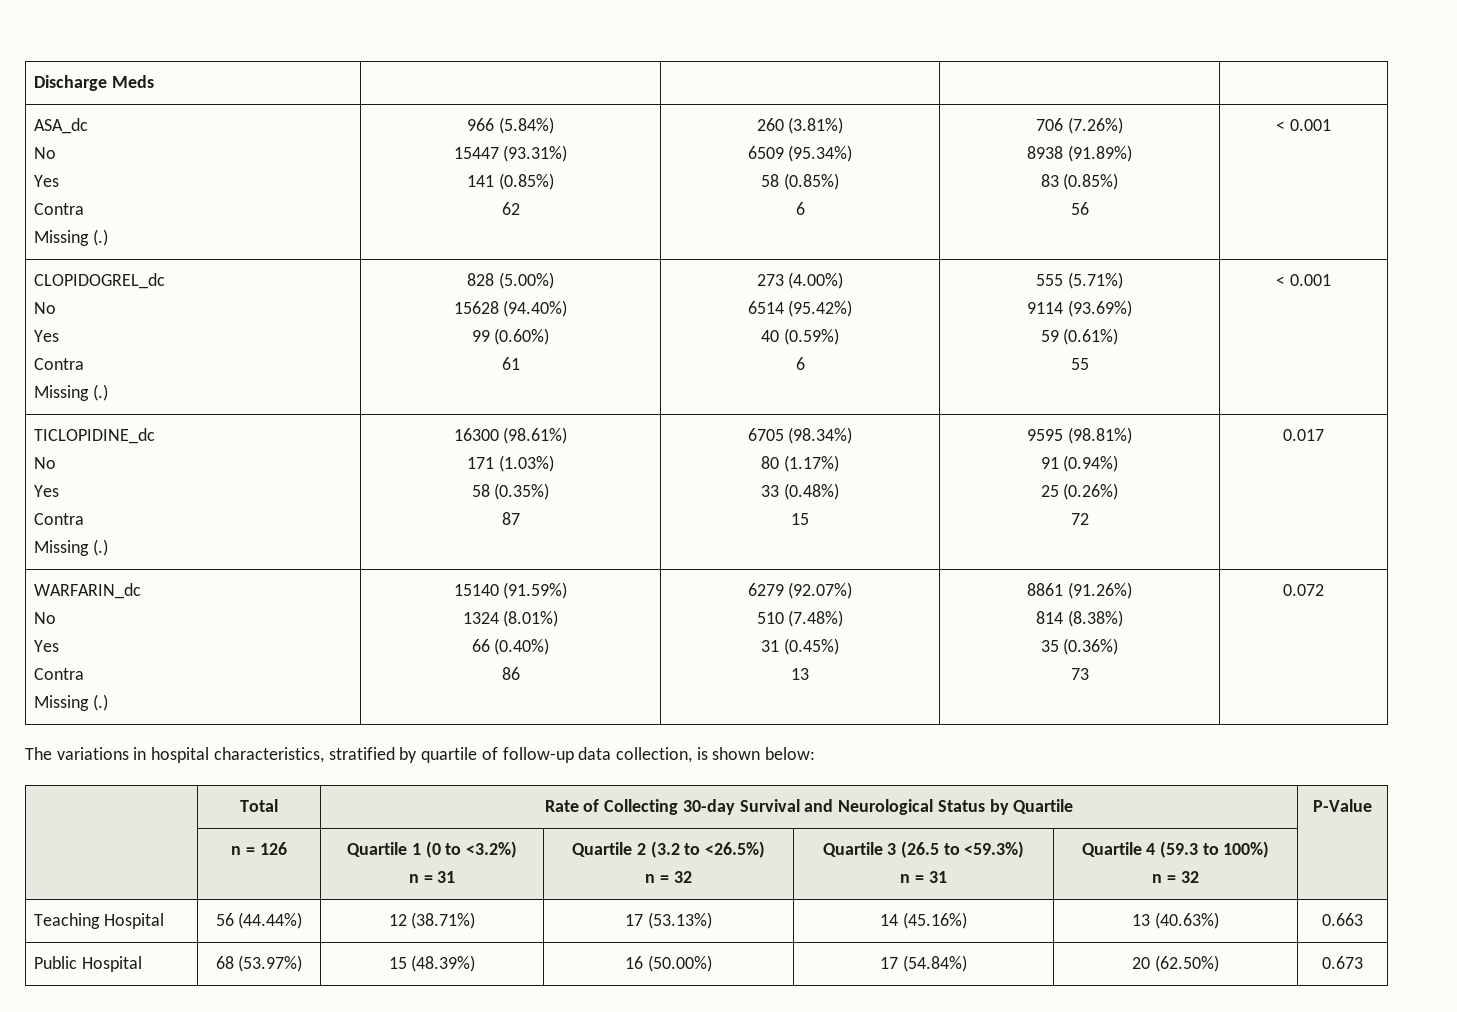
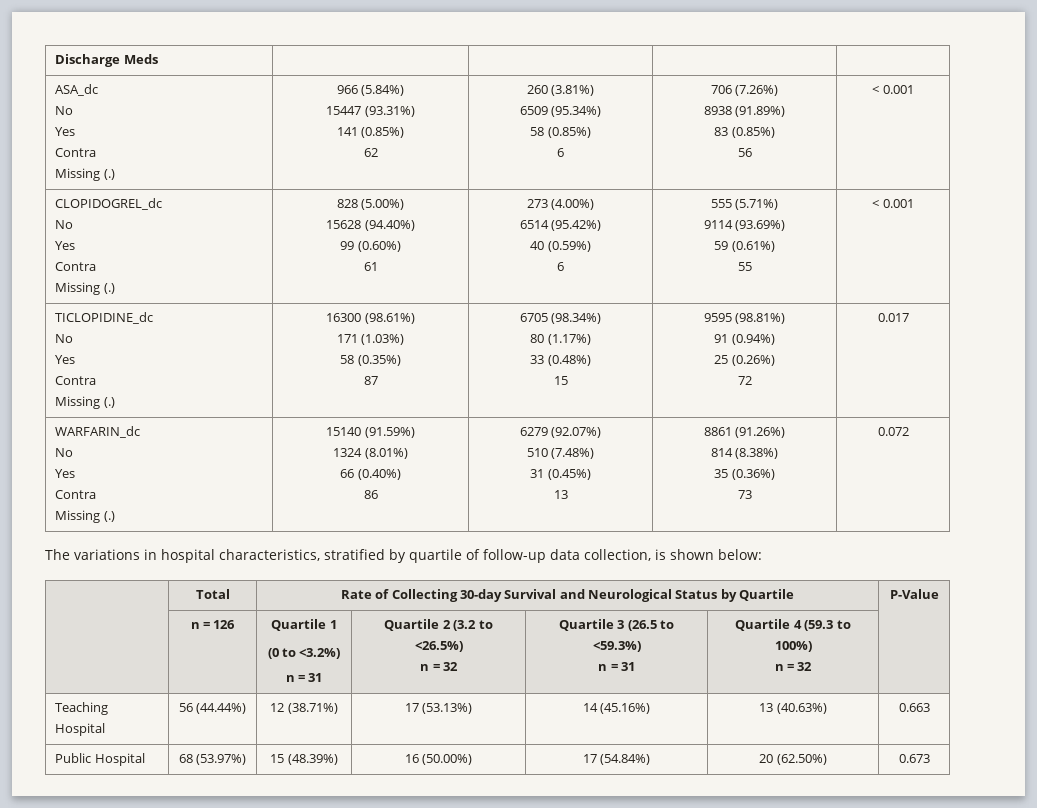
(421, 849) none -> (337, 624) //

